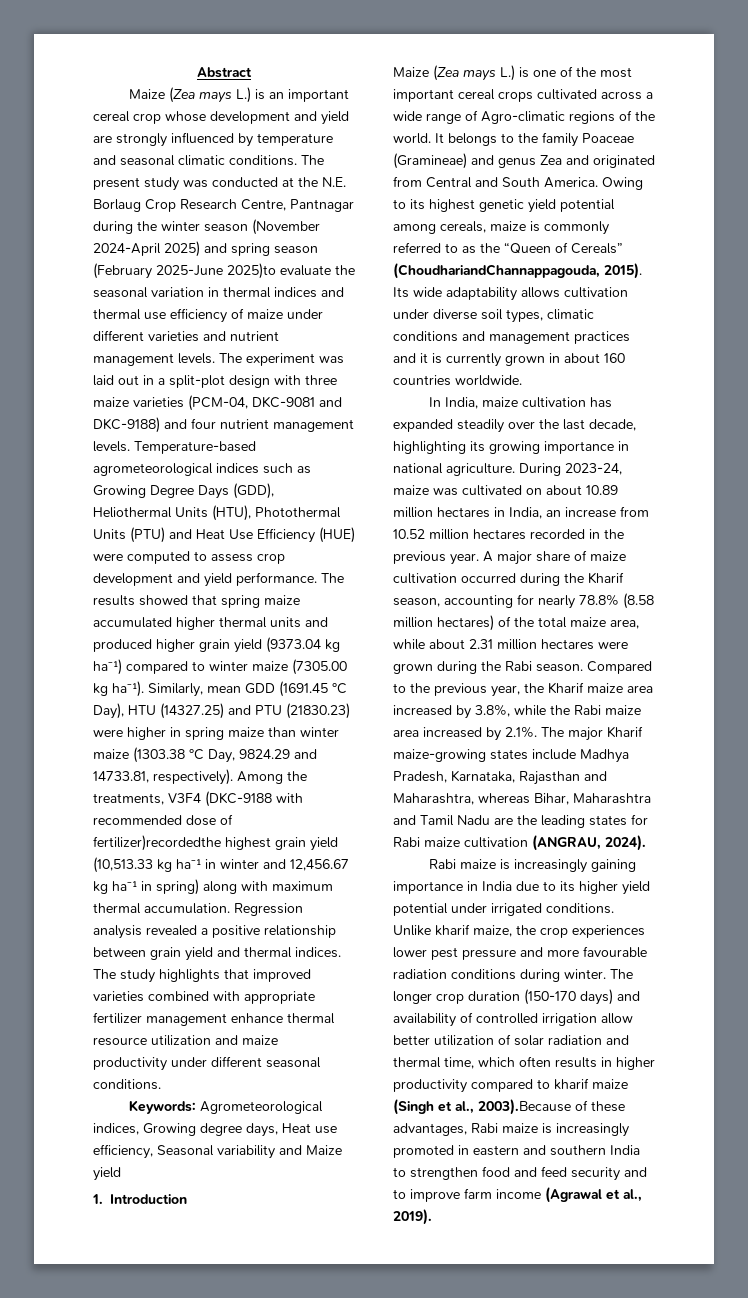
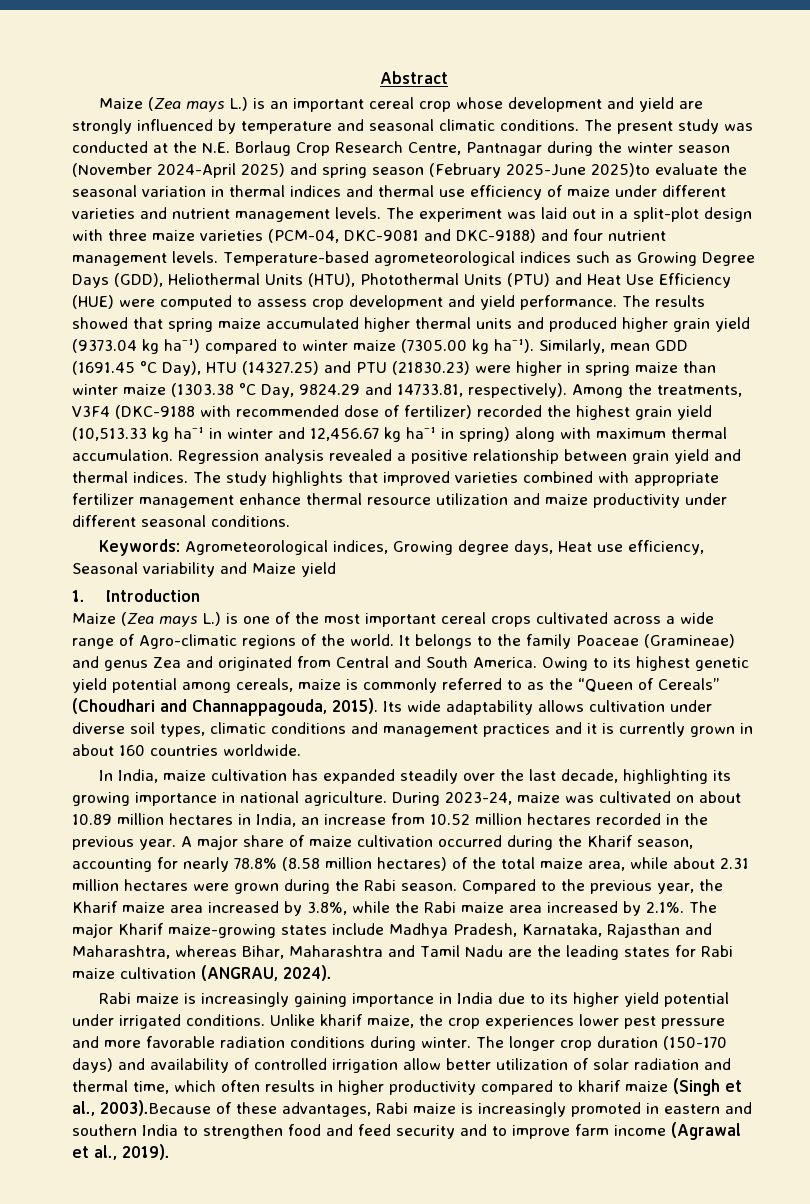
[93,835,221,851] fertilizer)recordedthe -> [404,405,571,419] fertilizer) recorded the
[393,263,600,279] (ChoudhariandChannappagouda, -> [72,698,327,716] (Choudhari and Channappagouda,
[583,946,647,958] favourable -> [146,1036,215,1048] favorable

